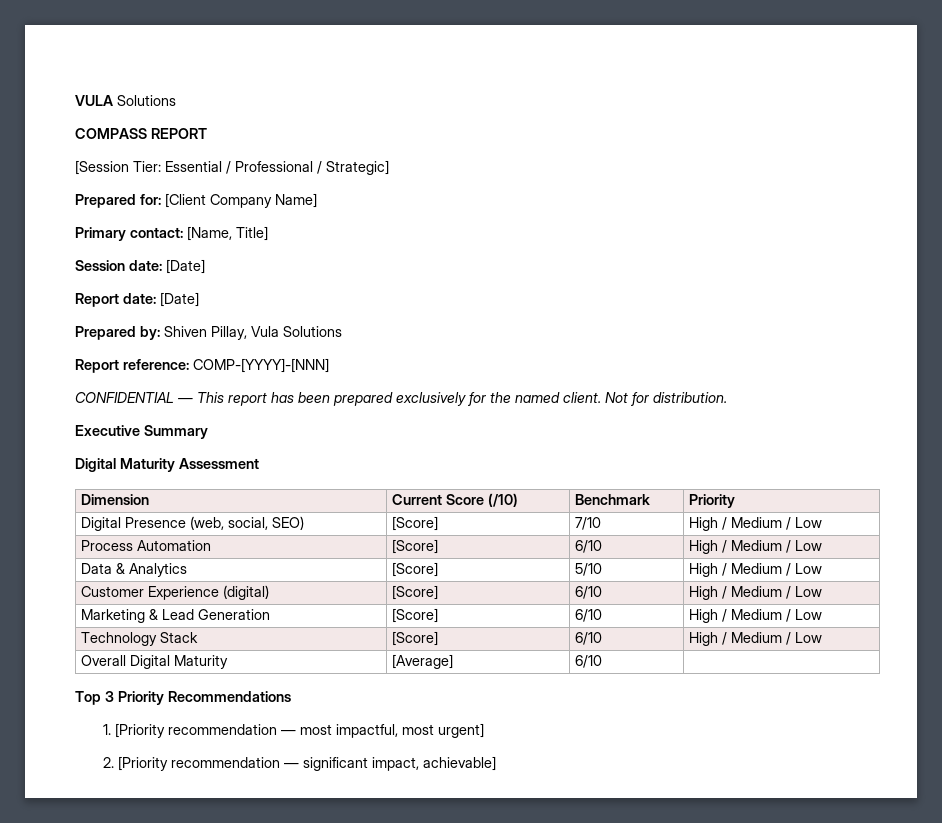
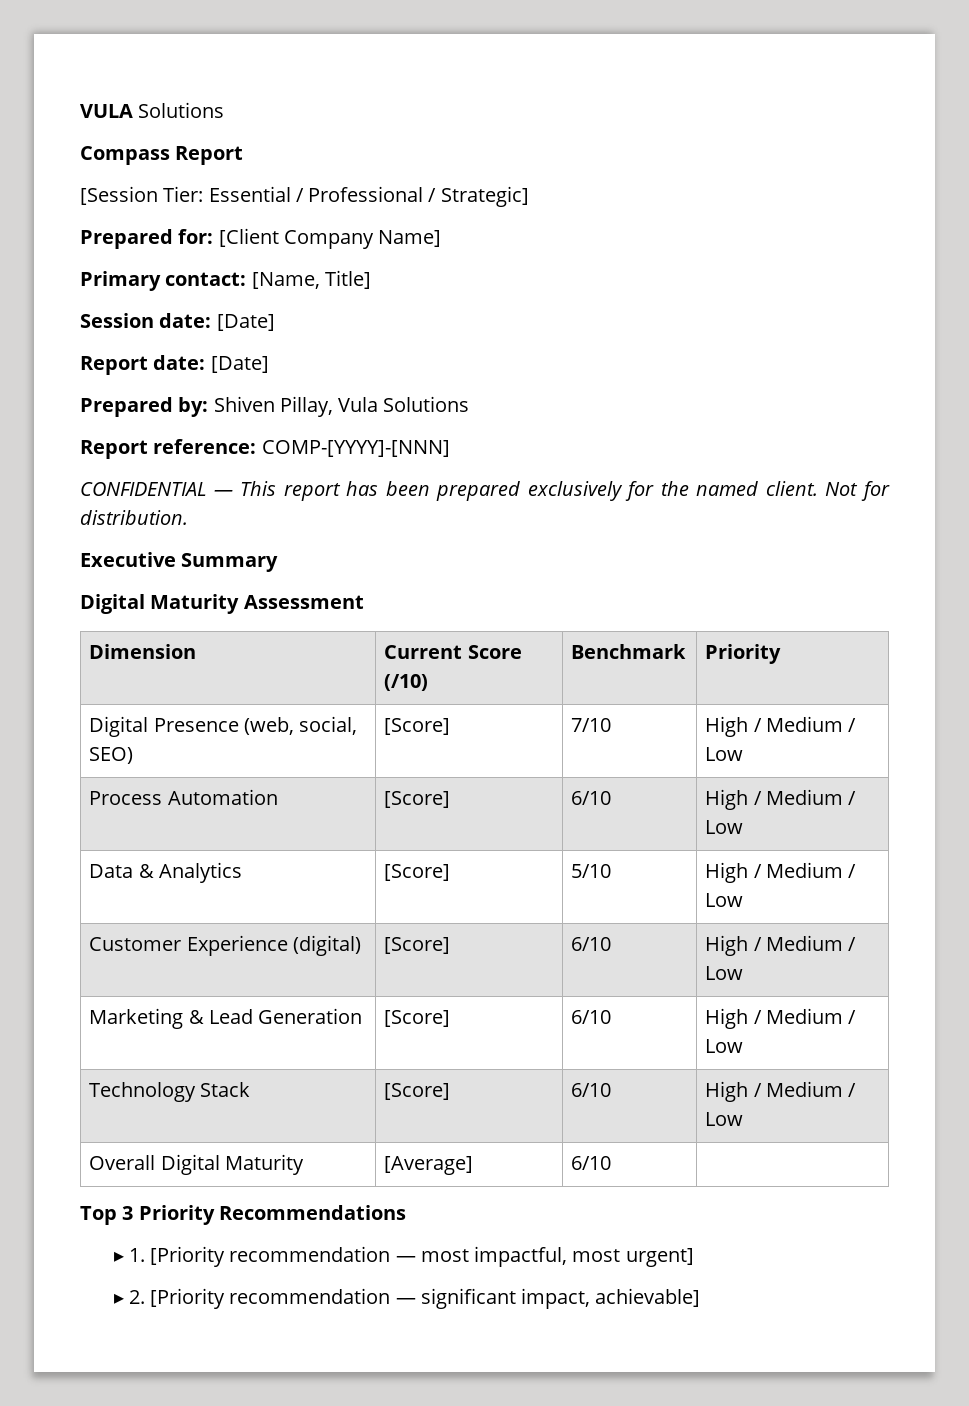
[75,128,207,139] COMPASS REPORT -> [80,146,244,165] Compass Report
(291, 696) none -> [113,1251,124,1262] ▸
(484, 730) none -> [113,1293,124,1304] ▸

